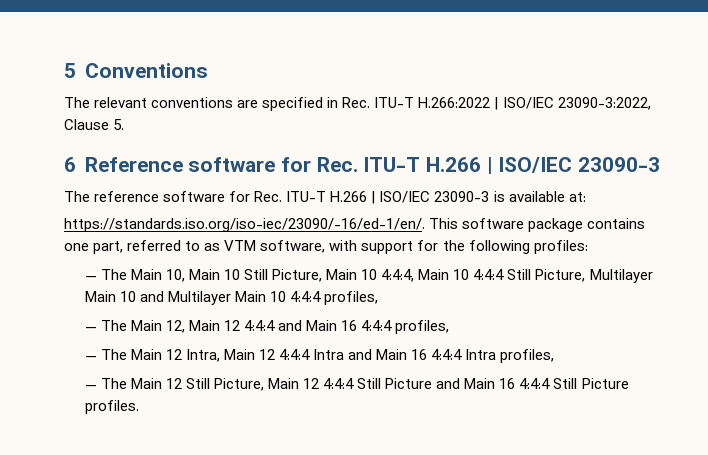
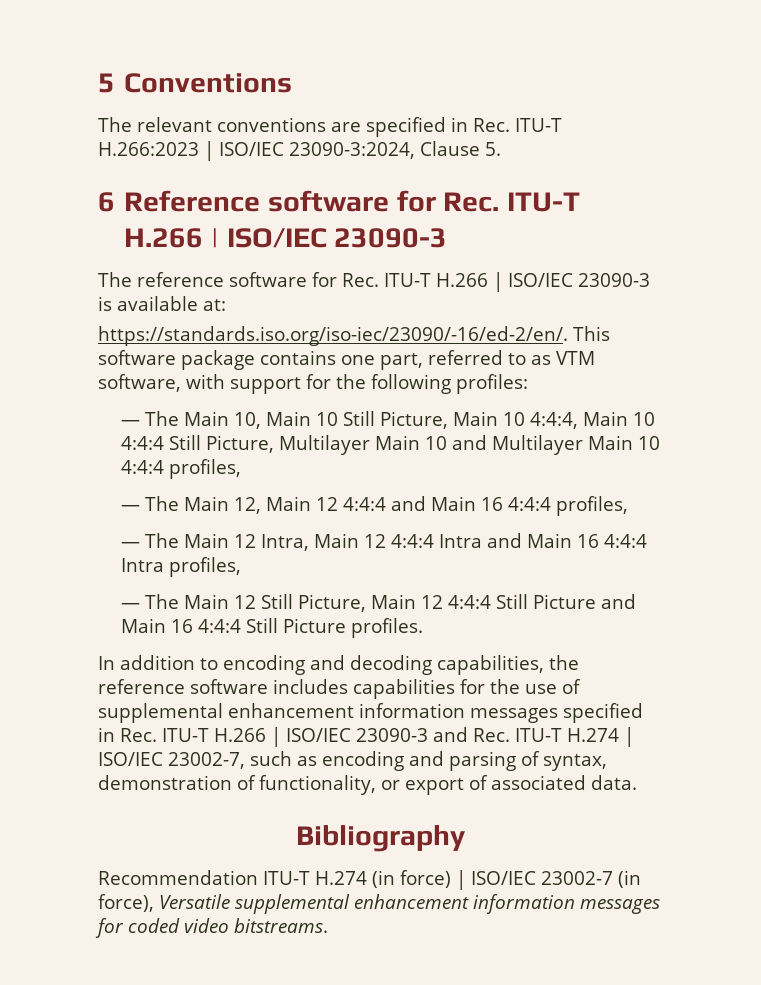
[418,97,651,110] H.266:2022 | ISO/IEC 23090-3:2022, -> [98,141,415,161] H.266:2023 | ISO/IEC 23090-3:2024,
[64,218,425,232] https://standards.iso.org/iso-iec/23090/-16/ed-1/en/. -> [98,326,568,346] https://standards.iso.org/iso-iec/23090/-16/ed-2/en/.
(139, 407) none -> [98,655,579,675] [98,679,581,699] [98,703,643,723] [98,727,634,747] [98,751,607,771] [98,775,637,795] [296,825,465,852] [98,870,641,890] [98,894,660,914] [95,918,328,938] // In addition to encoding and decoding capabilities, the reference software includes capabilities for the use of supplemental enhancement information messages specified in Rec. ITU-T H.266 | ISO/IEC 23090-3 and Rec. ITU-T H.274 | ISO/IEC 23002-7, such as encoding and parsing of syntax, demonstration of functionality, or export of associated data. // Bibliography // Recommendation ITU-T H.274 (in force) | ISO/IEC 23002-7 (in force), Versatile supplemental enhancement information messages for coded video bitstreams.

